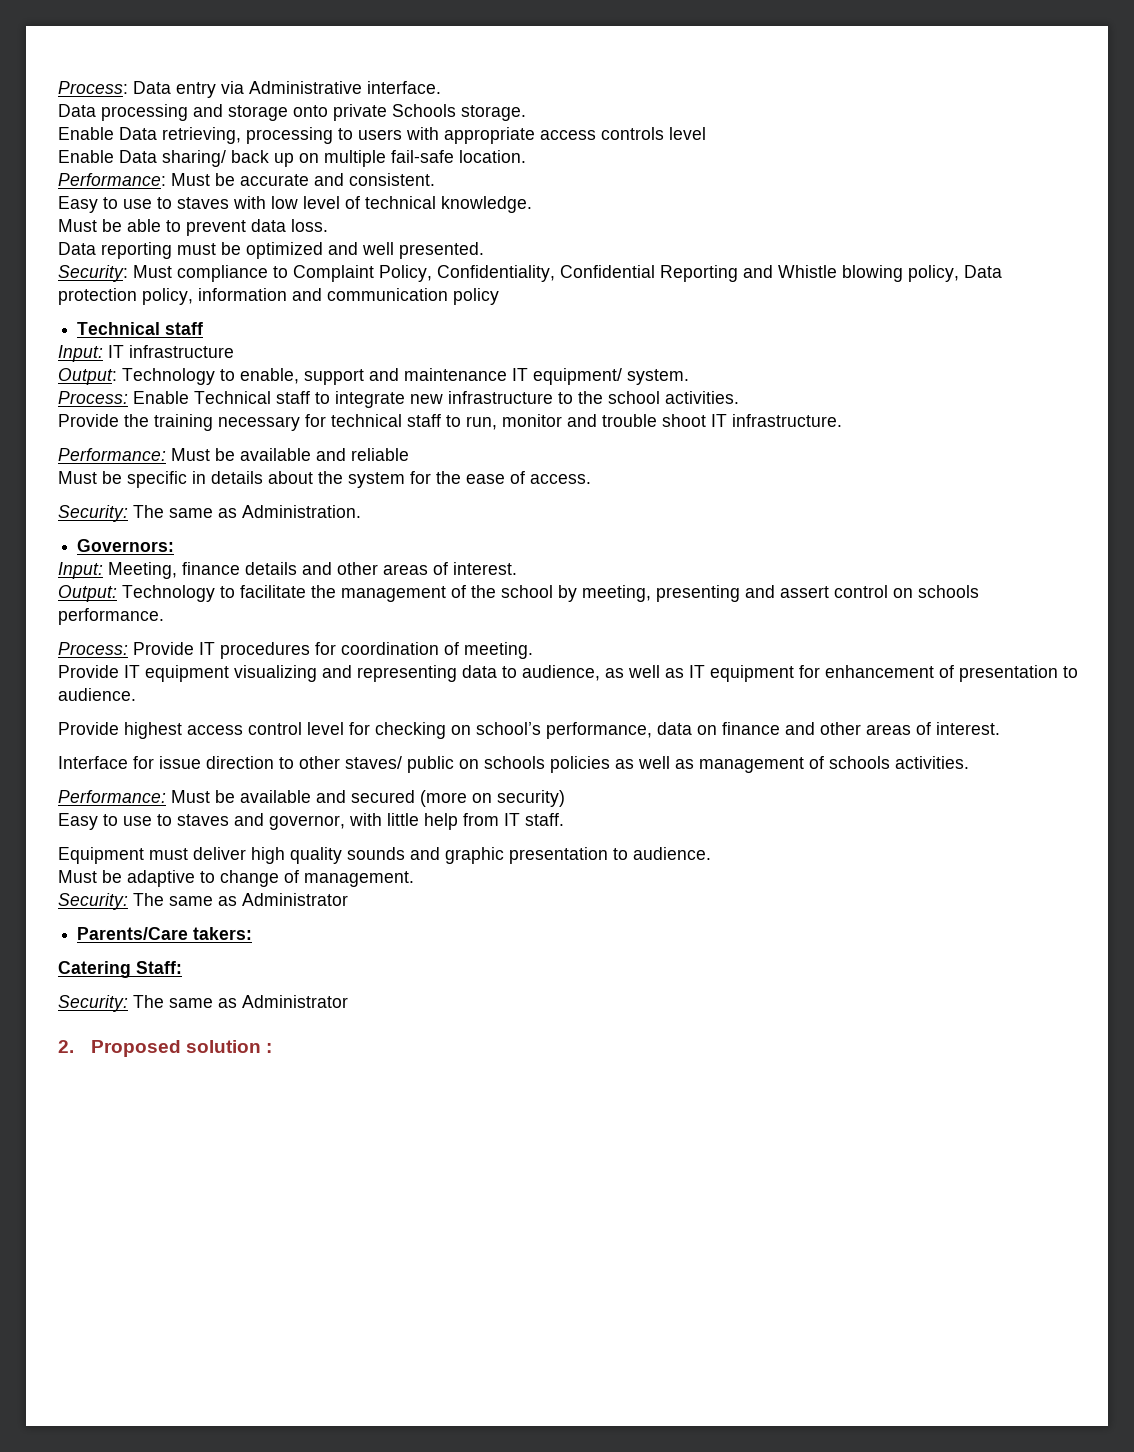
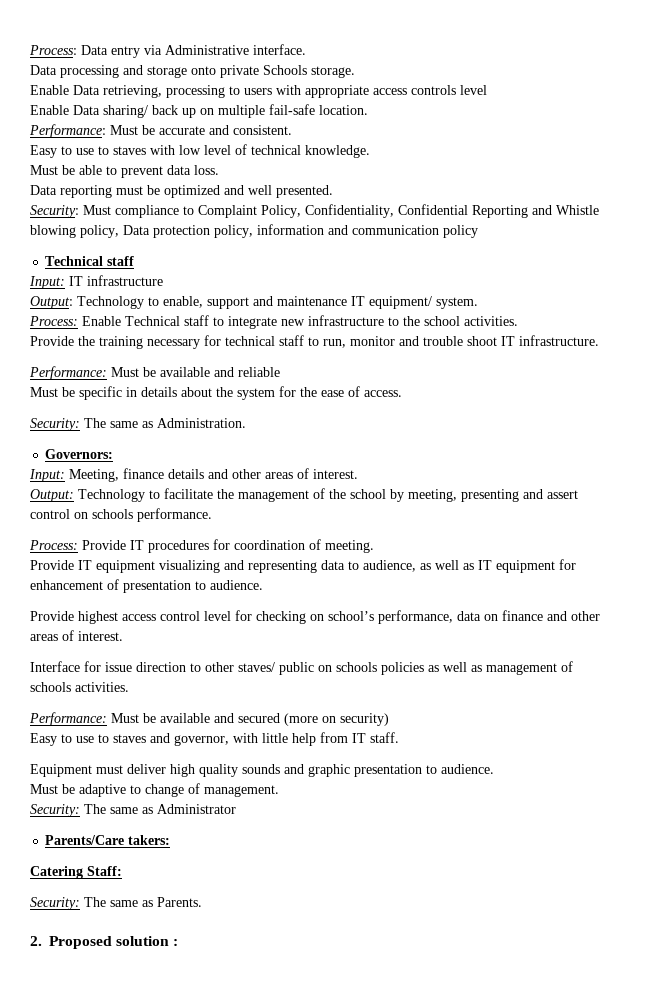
[242,995,348,1008] Administrator -> [157,897,202,907] Parents.

